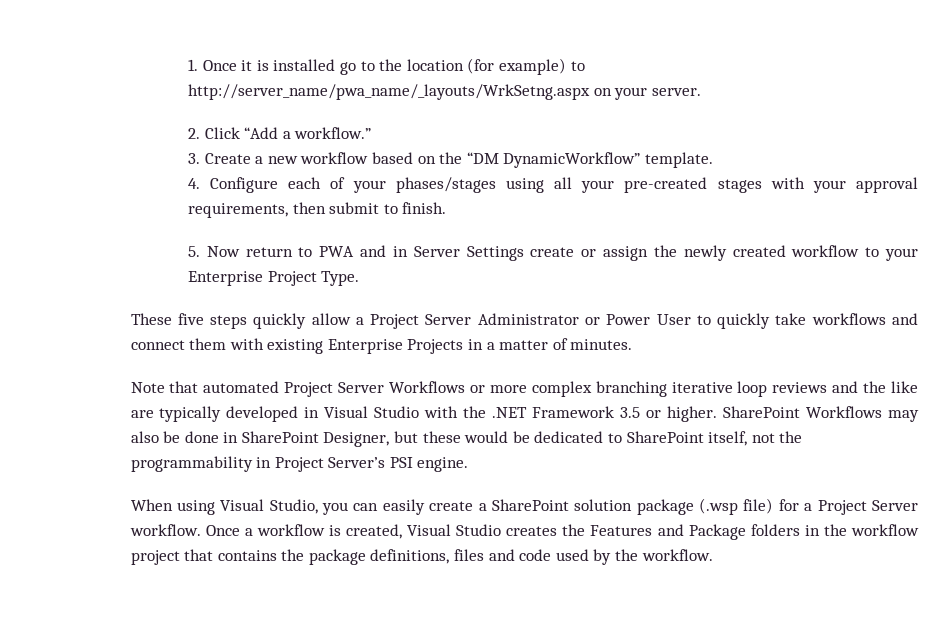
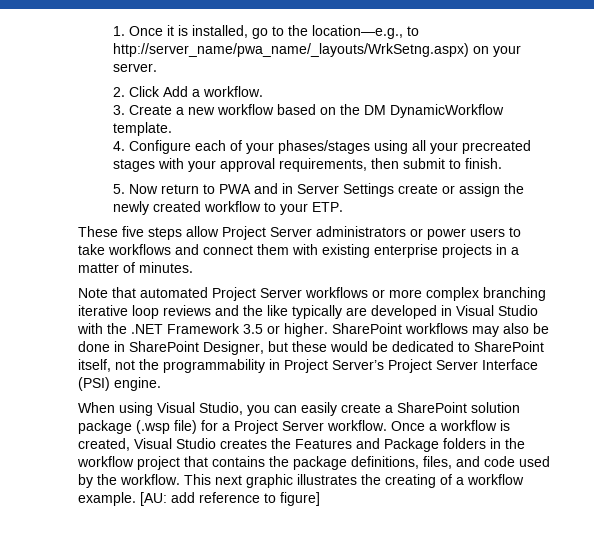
[273,59,336,71] installed -> [192,25,249,38] installed,
[406,58,585,75] [188,84,591,100] location (for example) to http://server_name/pwa_name/_layouts/WrkSetng.aspx -> [312,25,420,39] [113,43,470,57] location—e.g., to http://server_name/pwa_name/_layouts/WrkSetng.aspx)
[244,127,372,139] “Add a workflow.” -> [163,86,264,97] Add a workflow.
[466,152,641,168] “DM DynamicWorkflow” -> [364,104,505,118] DM DynamicWorkflow
[624,177,708,193] pre-created -> [462,140,532,154] precreated
[188,271,360,286] Enterprise Project Type. -> [312,202,344,212] ETP.
[253,313,771,329] quickly allow a Project Server Administrator or Power User to quickly -> [186,226,522,240] allow Project Server administrators or power users to
[327,339,464,354] Enterprise Projects -> [374,244,493,258] enterprise projects
[389,381,466,393] Workflows -> [305,287,369,298] workflows
[130,406,222,422] are typically -> [292,305,368,319] typically are
[806,406,883,418] Workflows -> [405,323,469,334] workflows
[389,457,413,468] PSI -> [388,359,539,373] [78,377,111,391] Project Server Interface (PSI)
[454,549,485,561] files -> [423,456,453,469] files,
(713, 555) none -> [184,474,525,488] [78,492,321,506] This next graphic illustrates the creating of a workflow example. [AU: add reference to figure]

